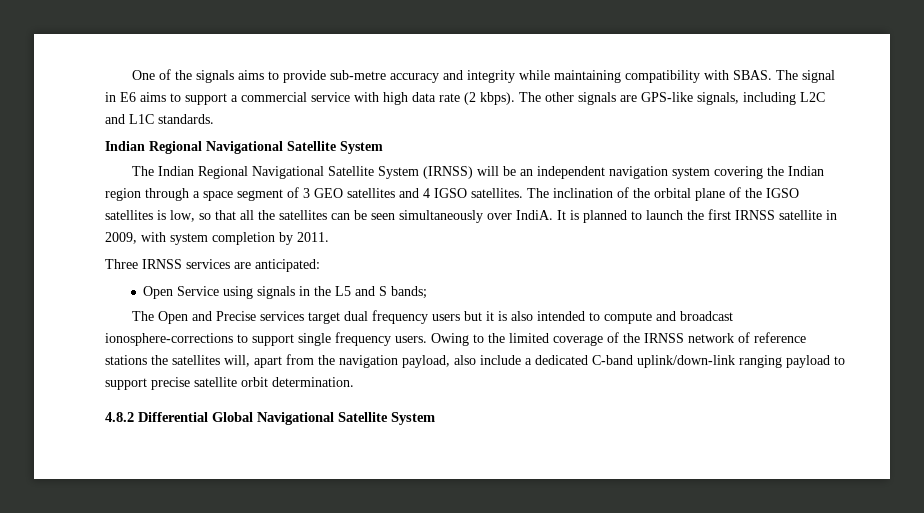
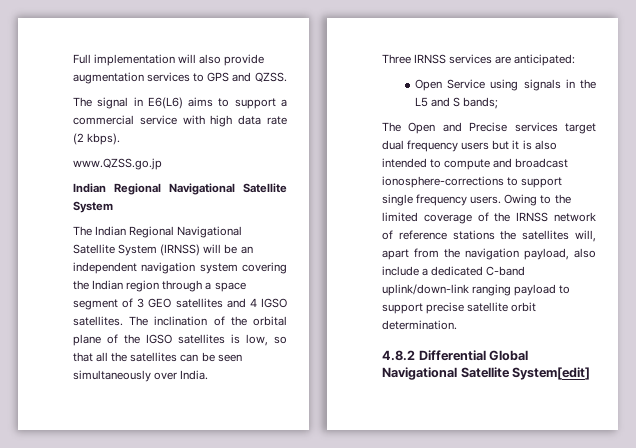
[132,69,773,83] One of the signals aims to provide sub-metre accuracy and integrity while maintaining compatibility with SBAS. -> [73,54,265,66] [73,72,287,84] Full implementation will also provide augmentation services to GPS and QZSS. //
[120,92,136,102] E6 -> [147,97,183,109] E6(L6)
[519,92,825,105] [105,114,214,124] The other signals are GPS-like signals, including L2C and L1C standards. -> [73,158,162,170] // www.QZSS.go.jp
[516,209,837,223] [105,232,329,245] IndiA. It is planned to launch the first IRNSS satellite in 2009, with system completion by 2011. -> [180,370,209,380] India.
[391,412,435,425] System -> [512,367,591,380] System[edit]

